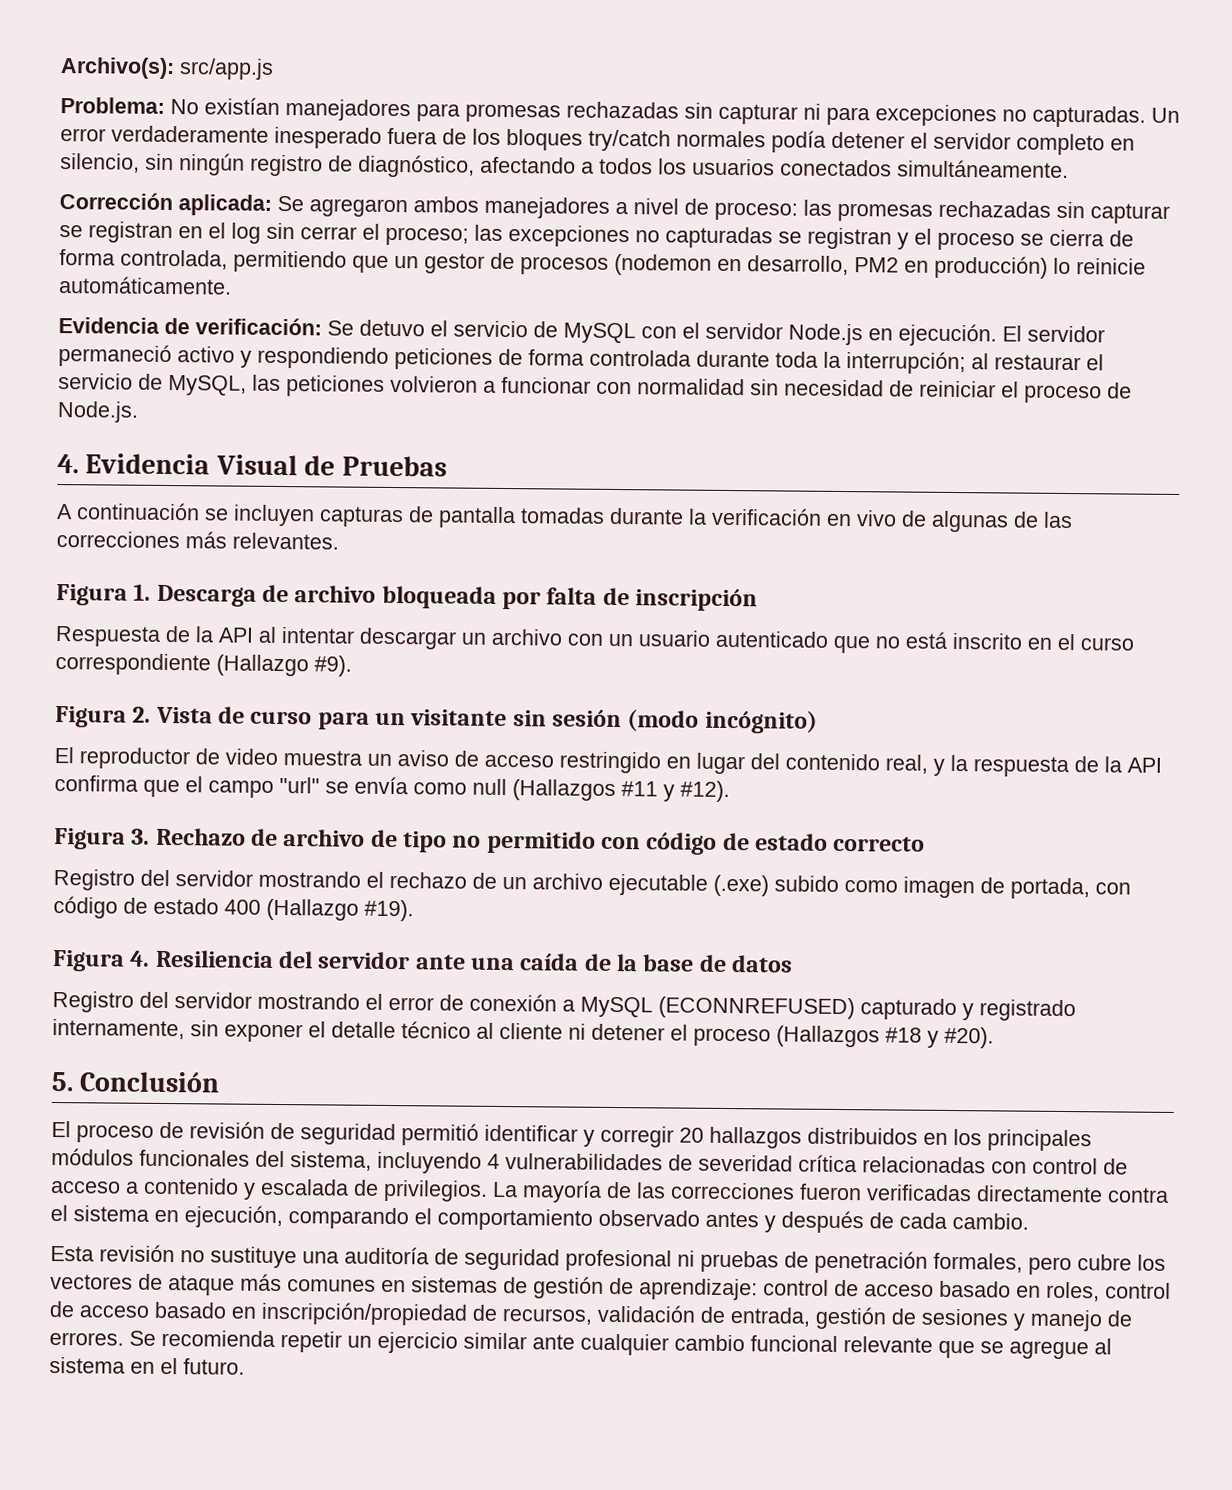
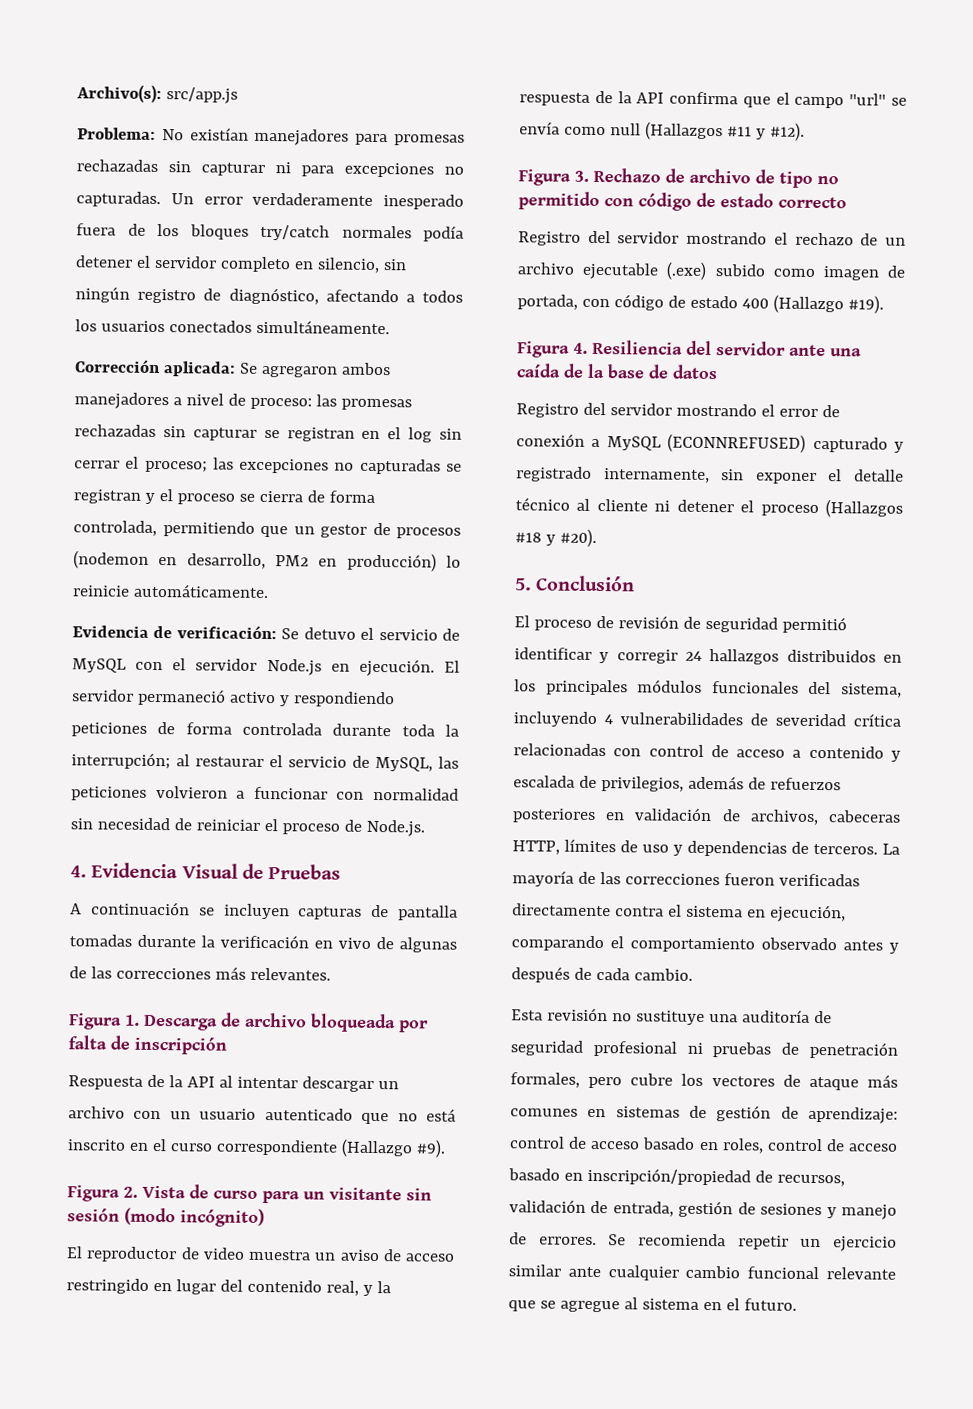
[679,1127,704,1143] 20 -> [685,650,702,661] 24
[383,1179,488,1202] privilegios. -> [600,775,841,792] [512,807,901,826] [512,838,878,857] privilegios, además de refuerzos posteriores en validación de archivos, cabeceras HTTP, límites de uso y dependencias de terceros.

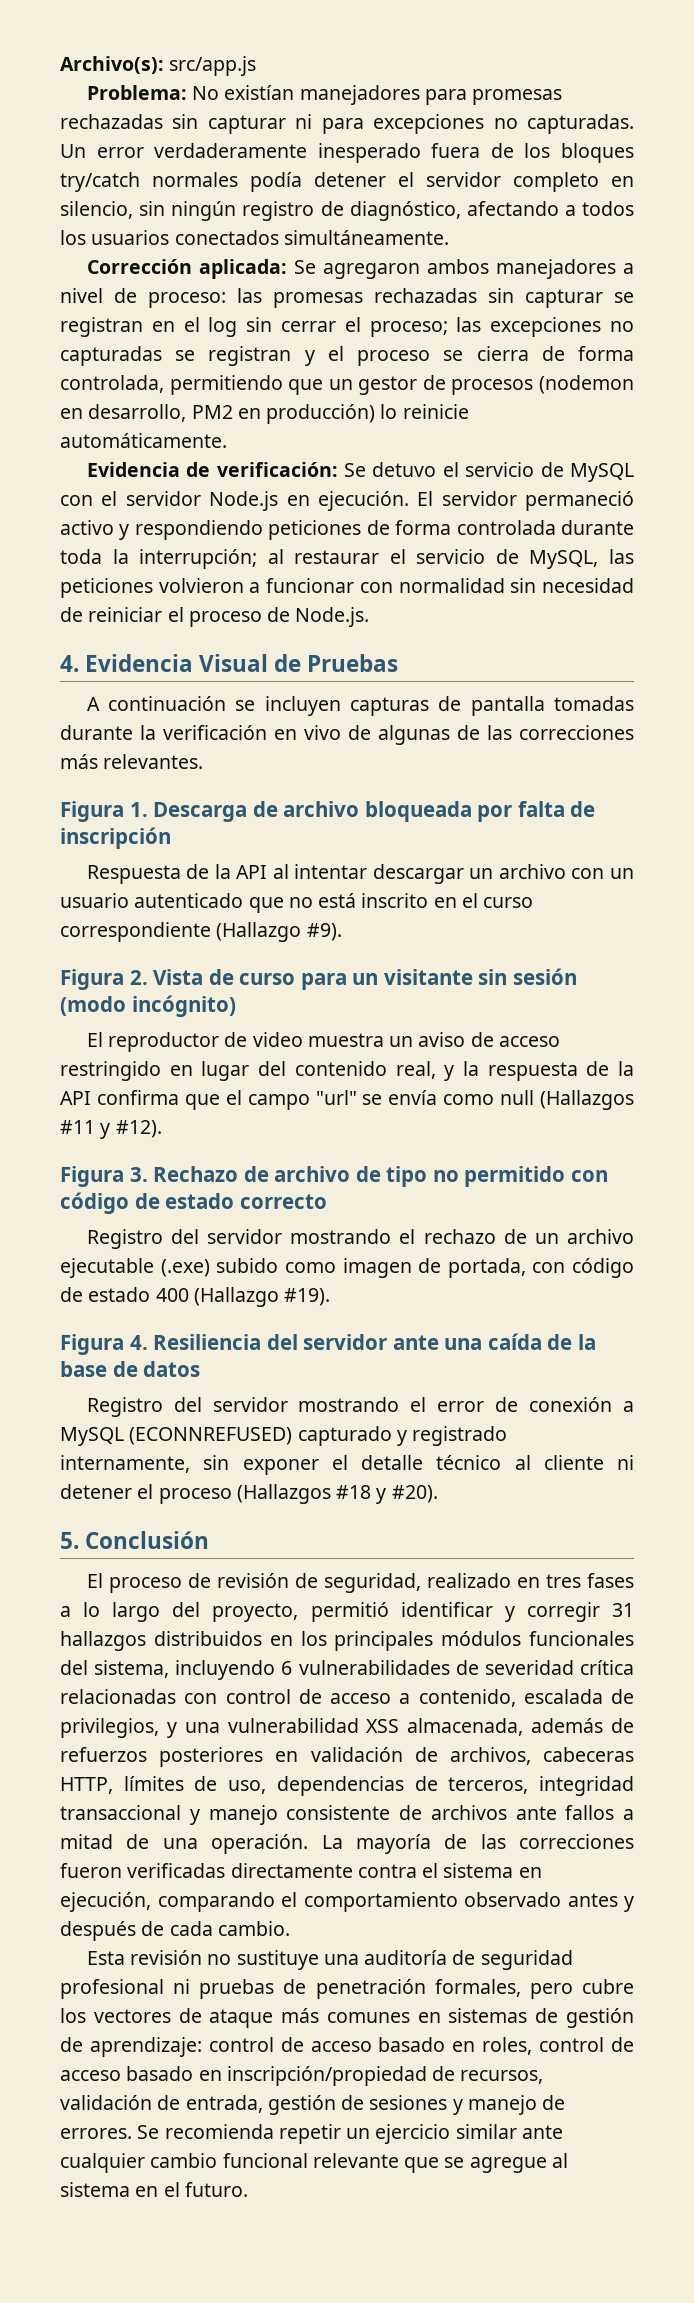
[704,616,778,633] seguridad -> [323,1573,634,1593] [60,1602,299,1622] seguridad, realizado en tres fases a lo largo del proyecto,
[685,650,702,661] 24 -> [611,1603,634,1617] 31
[604,714,613,725] 4 -> [281,1661,293,1675] 6
[808,745,901,762] contenido y -> [418,1689,516,1707] contenido,
(684, 784) none -> [166,1718,524,1738] y una vulnerabilidad XSS almacenada,
[642,840,878,857] uso y dependencias de terceros. -> [228,1776,634,1796] [60,1805,634,1825] [60,1834,309,1854] uso, dependencias de terceros, integridad transaccional y manejo consistente de archivos ante fallos a mitad de una operación.

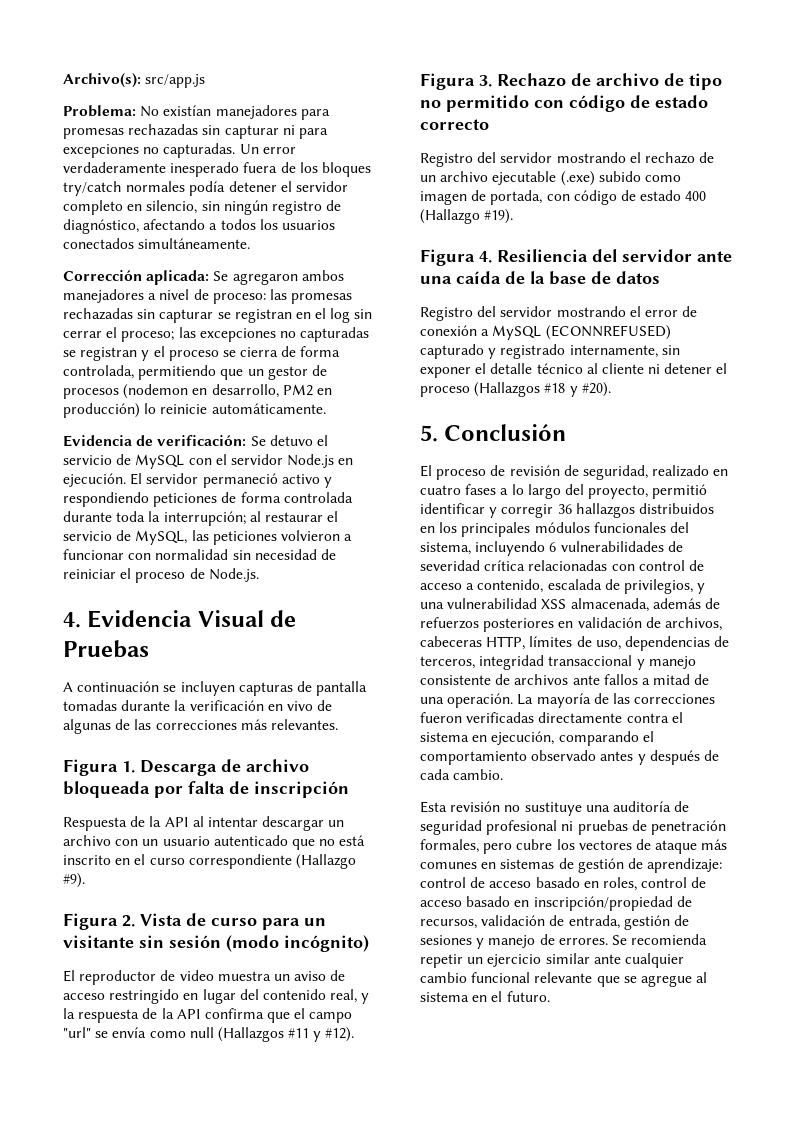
[545,1574,581,1588] tres -> [420,485,461,495] cuatro
[611,1603,634,1617] 31 -> [557,504,572,514] 36

